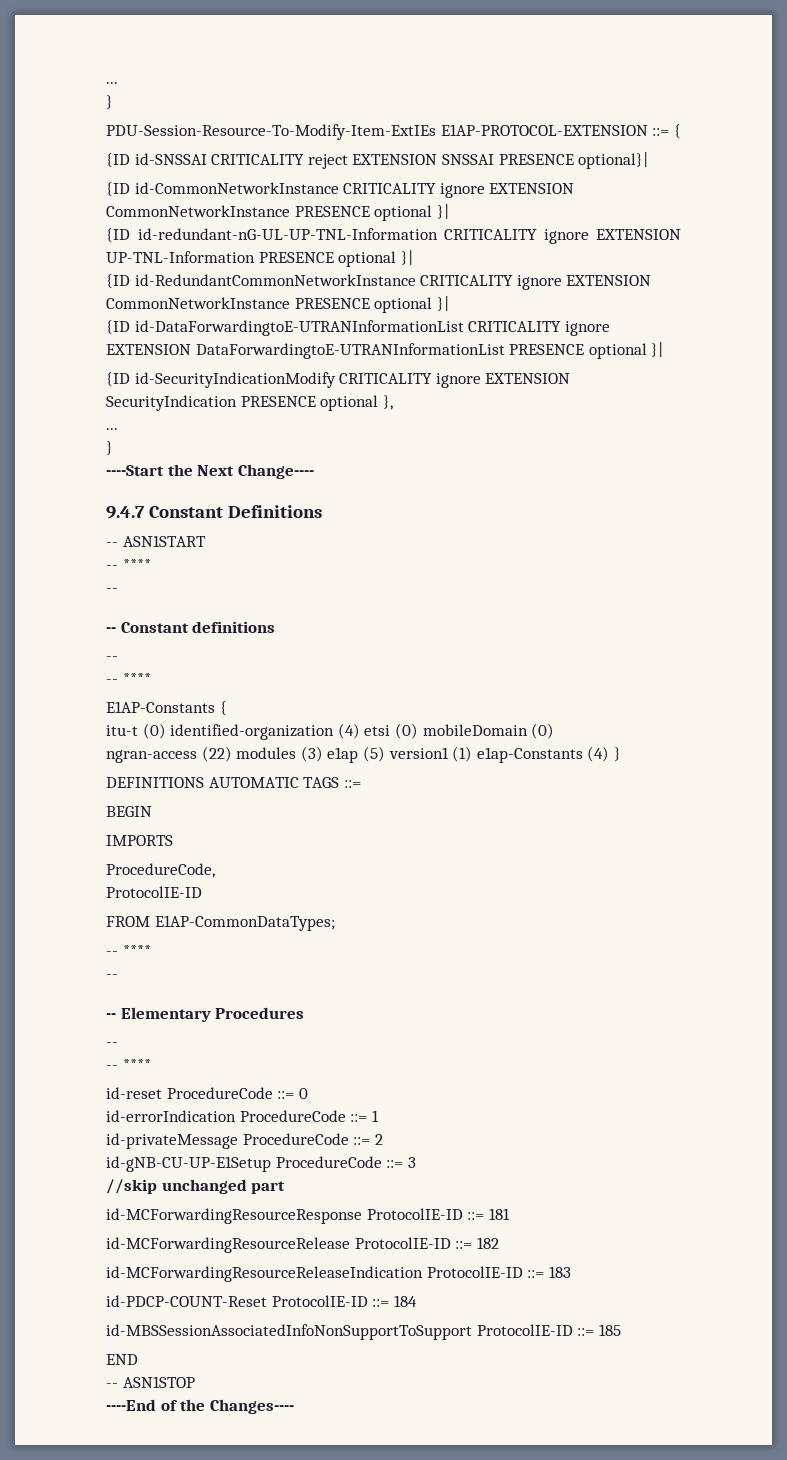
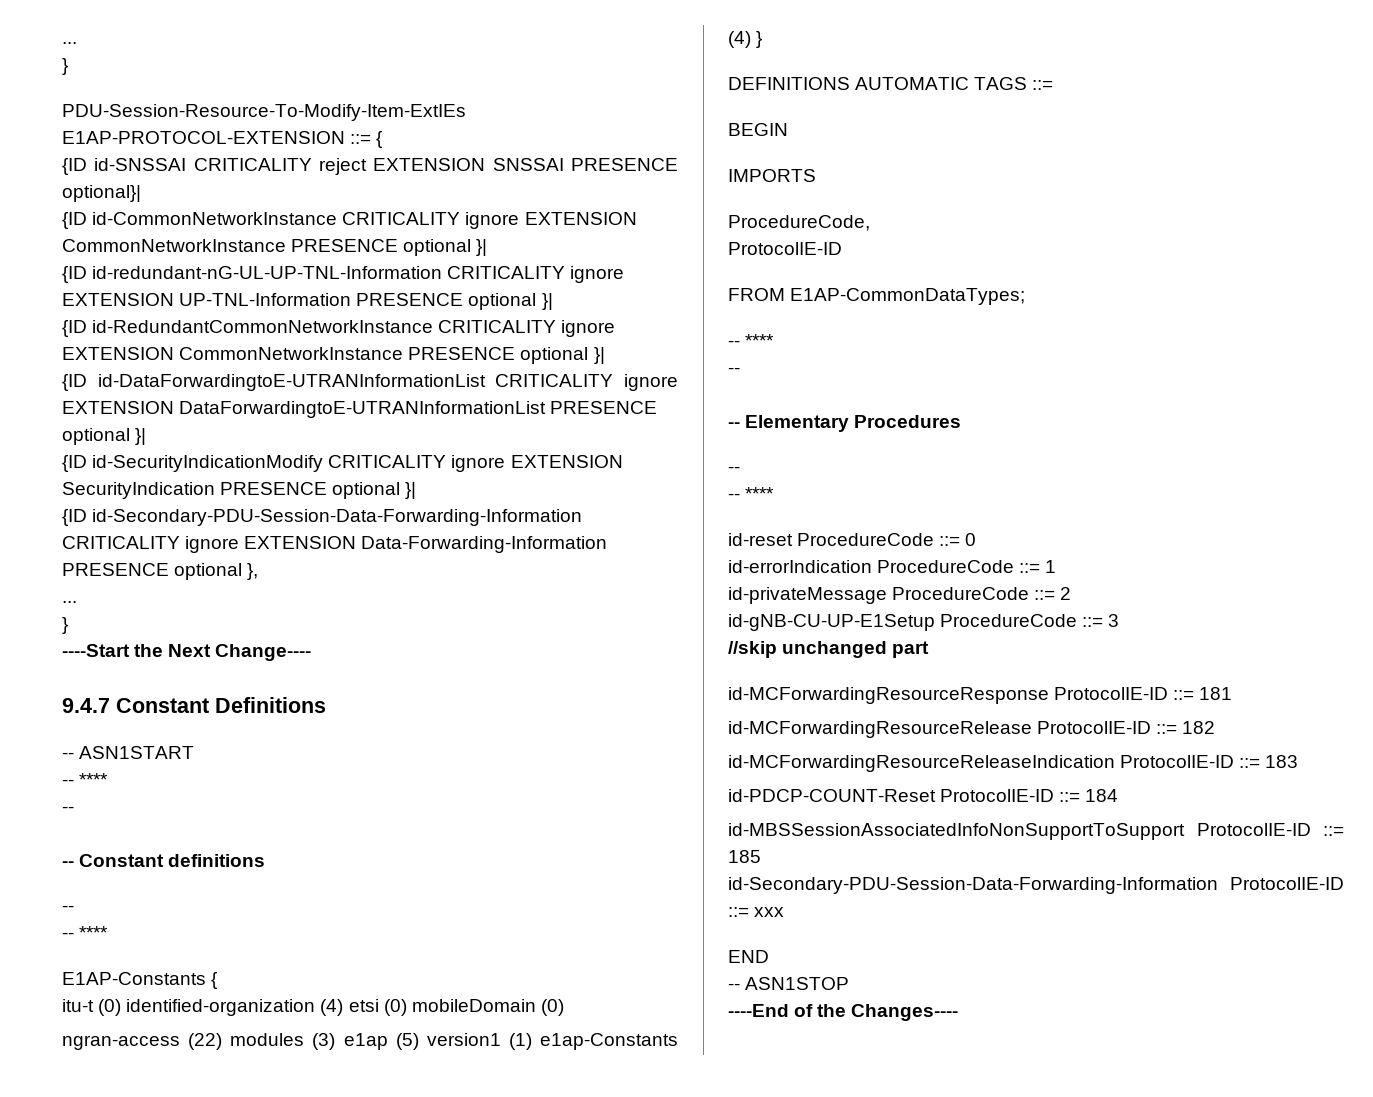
(379, 403) none -> [405,482,417,499] [62,509,583,526] [62,536,608,553] [62,563,243,580] }| // {ID id-Secondary-PDU-Session-Data-Forwarding-Information CRITICALITY ignore EXTENSION Data-Forwarding-Information PRESENCE optional
(621, 1330) none -> [728,877,1344,894] [728,907,785,917] // id-Secondary-PDU-Session-Data-Forwarding-Information ProtocolIE-ID ::= xxx

